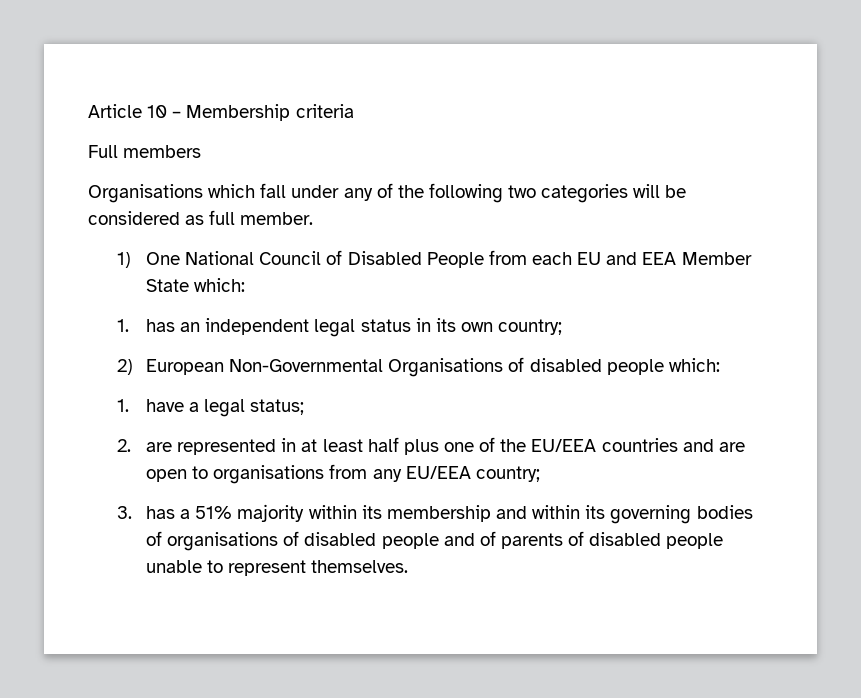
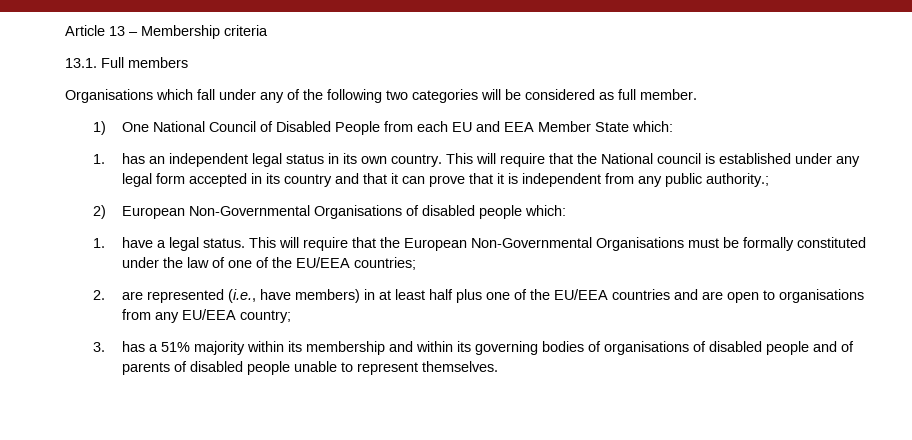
[147,105,168,118] 10 -> [109,26,125,36] 13
(354, 111) none -> [65,58,97,68] 13.1.
[498,319,563,335] country; -> [390,153,860,167] [121,173,769,187] country. This will require that the National council is established under any legal form accepted in its country and that it can prove that it is independent from any public authority.;
[250,399,305,415] status; -> [202,237,866,251] [121,257,416,270] status. This will require that the European Non-Governmental Organisations must be formally constituted under the law of one of the EU/EEA countries;
(277, 447) none -> [227,289,360,303] (i.e., have members)

